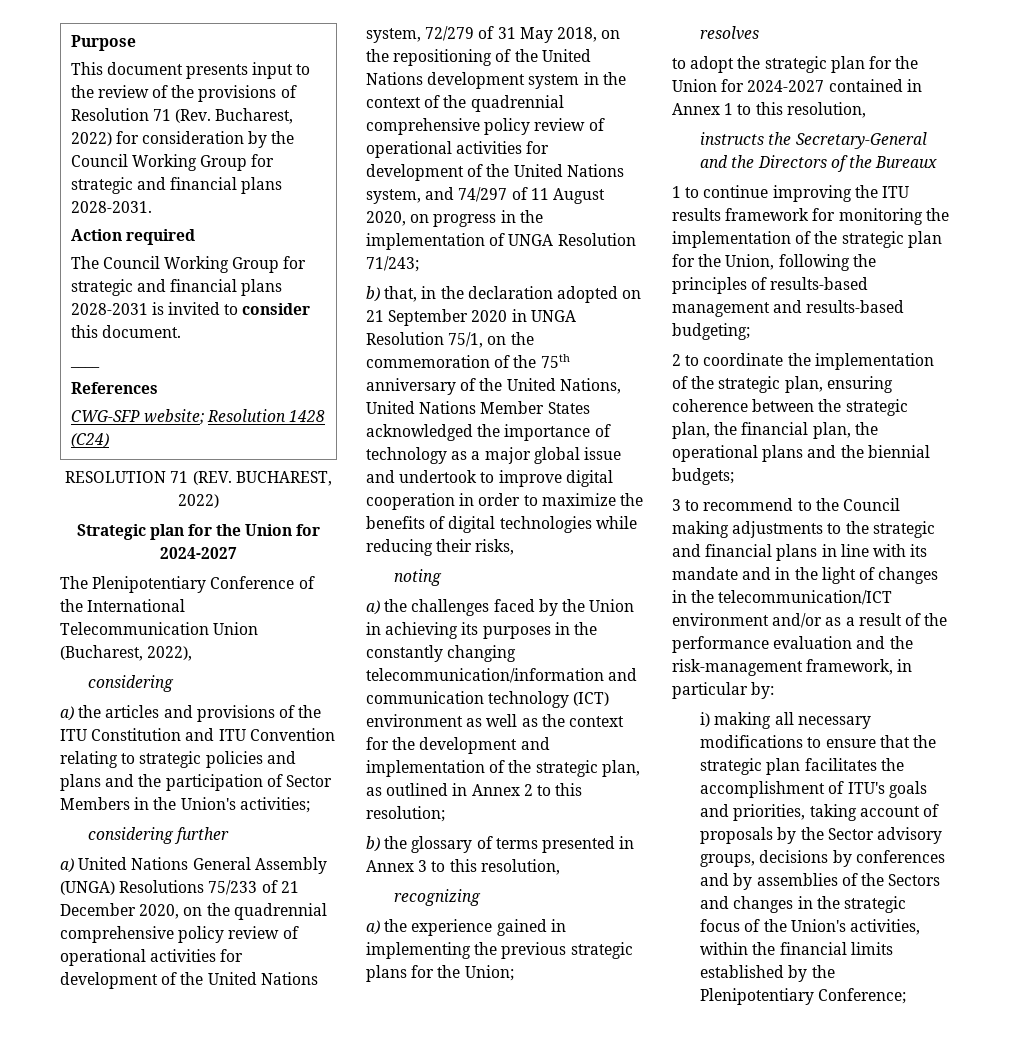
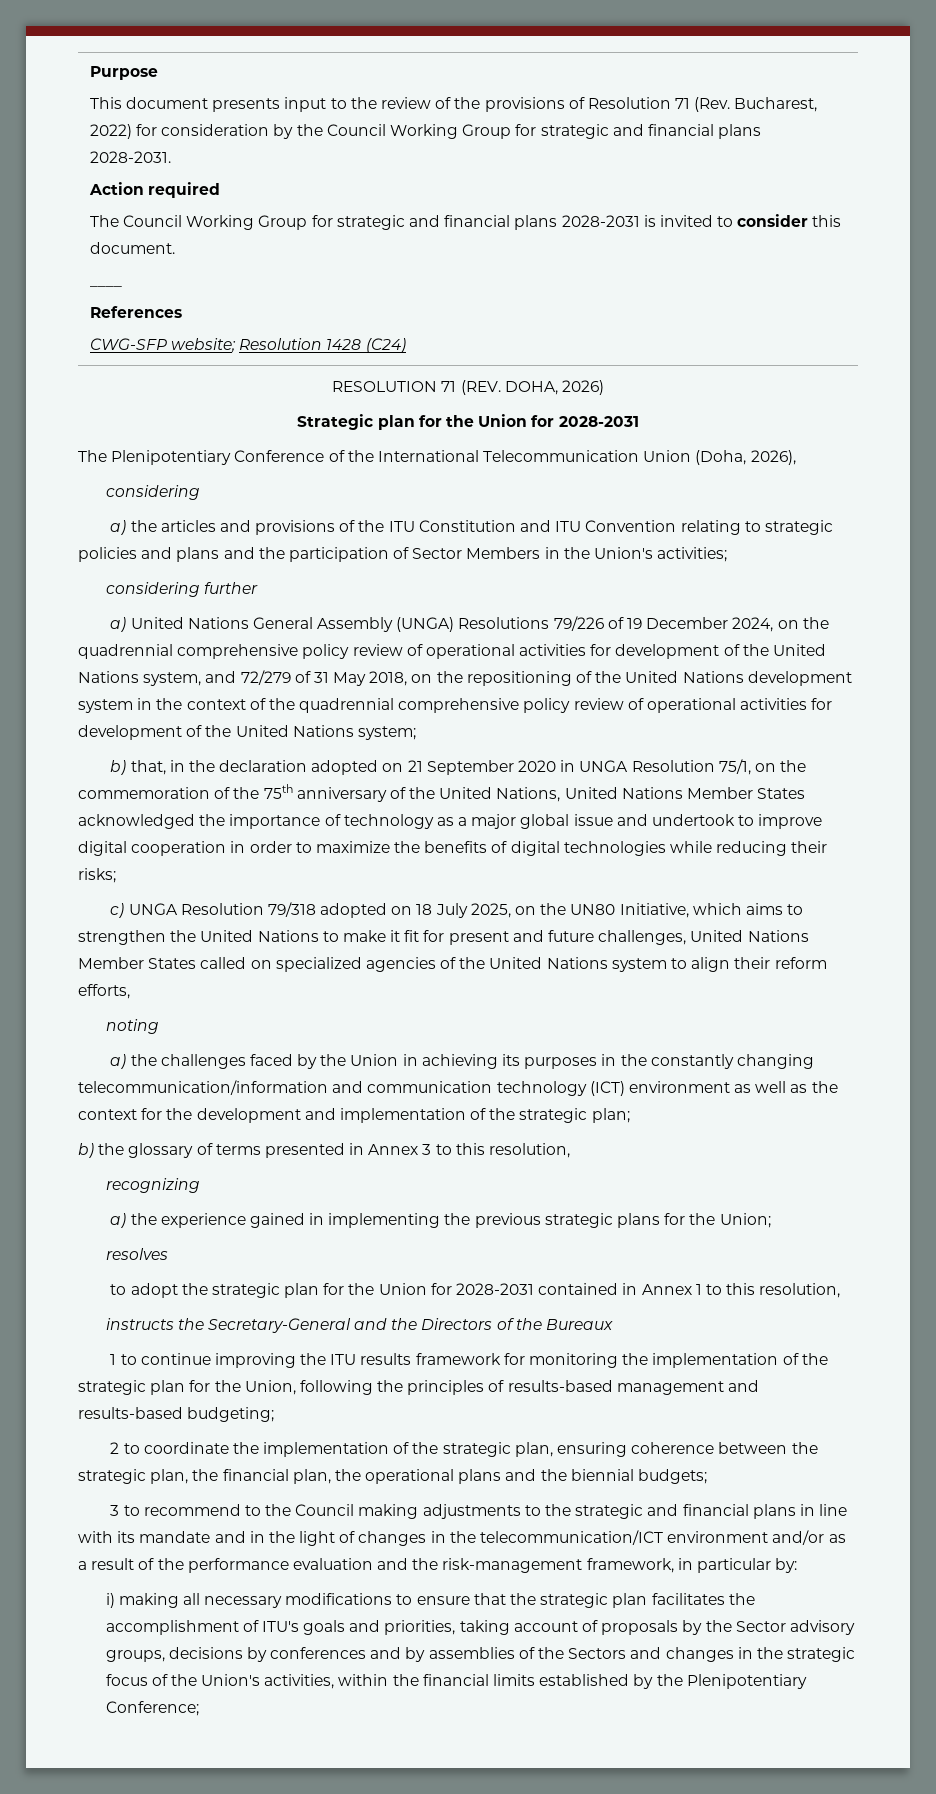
[235,471,332,486] [178,494,219,508] BUCHAREST, 2022) -> [504,380,604,395] DOHA, 2026)
[160,547,237,559] 2024-2027 -> [558,416,639,427] 2028-2031
[60,645,193,661] (Bucharest, 2022), -> [695,450,796,465] (Doha, 2026),
[208,880,299,895] [60,903,180,919] 75/233 of 21 December 2020, -> [553,616,774,632] 79/226 of 19 December 2024,
(421, 35) none -> [205,671,237,683] and
[366,187,605,204] [366,210,543,227] [366,233,636,250] [366,256,419,272] system, and 74/297 of 11 August 2020, on progress in the implementation of UNGA Resolution 71/243; -> [357,726,416,740] system;
[475,539,515,555] risks, -> [78,868,116,883] [110,902,804,918] [78,930,809,945] [78,957,827,972] [78,984,130,999] risks; // c) UNGA Resolution 79/318 adopted on 18 July 2025, on the UN80 Initiative, which aims to strengthen the United Nations to make it fit for present and future challenges, United Nations Member States called on specialized agencies of the United Nations system to align their reform efforts,
[601,760,640,777] [366,783,583,796] [366,806,445,822] plan, as outlined in Annex 2 to this resolution; -> [591,1108,630,1123] plan;
[747,80,825,92] 2024-2027 -> [456,1283,535,1295] 2028-2031

